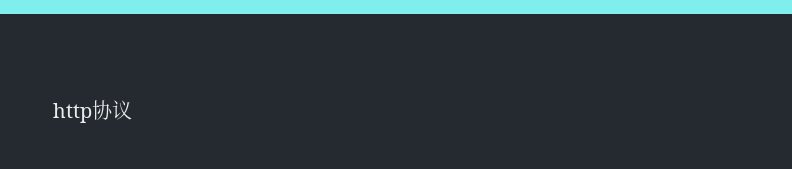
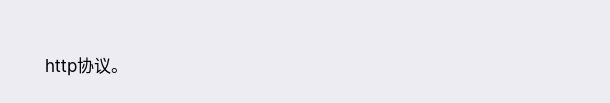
(132, 110) none -> [111,68,128,73] 。

